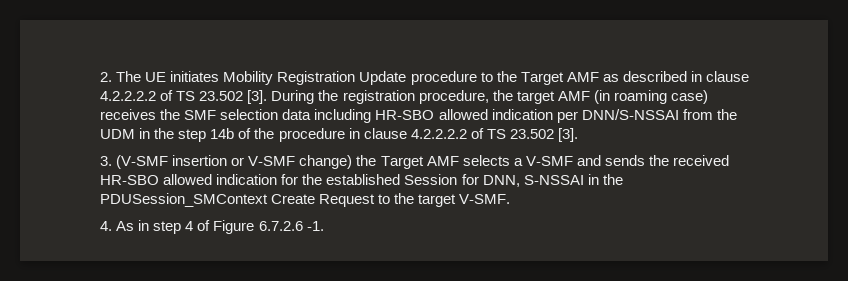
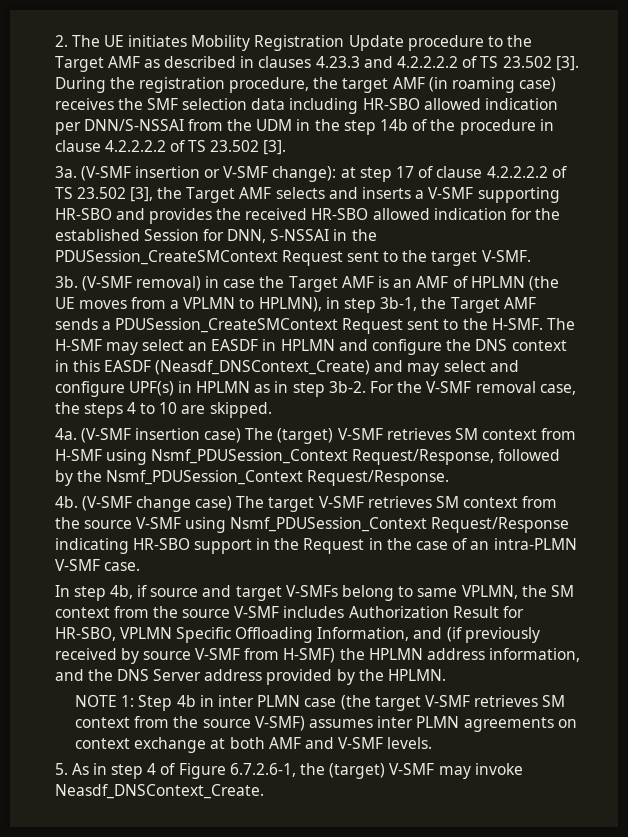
[705,71,749,82] clause -> [258,56,393,68] clauses 4.23.3 and
[100,156,113,166] 3. -> [54,166,77,178] 3a.
[299,155,645,169] change) the Target AMF selects a V-SMF and sends -> [272,166,567,182] [54,187,560,203] [54,208,212,224] change): at step 17 of clause 4.2.2.2.2 of TS 23.502 [3], the Target AMF selects and inserts a V-SMF supporting HR-SBO and provides
[100,193,376,207] PDUSession_SMContext Create Request -> [54,250,379,266] PDUSession_CreateSMContext Request sent
[100,221,113,231] 4. -> [54,276,559,292] [54,297,536,313] [54,318,576,334] [54,339,567,355] [54,360,519,376] [54,381,576,397] [54,402,272,418] [54,428,577,444] [54,449,561,465] [54,470,450,486] [54,496,558,512] [54,517,570,533] [54,538,577,554] [54,559,140,571] [54,585,574,601] [54,606,525,618] [54,627,540,643] [54,648,581,664] [54,669,447,685] [75,695,566,711] [75,716,577,732] [75,737,433,753] [54,763,68,775] 3b. (V-SMF removal) in case the Target AMF is an AMF of HPLMN (the UE moves from a VPLMN to HPLMN), in step 3b-1, the Target AMF sends a PDUSession_CreateSMContext Request sent to the H-SMF. The H-SMF may select an EASDF in HPLMN and configure the DNS context in this EASDF (Neasdf_DNSContext_Create) and may select and configure UPF(s) in HPLMN as in step 3b-2. For the V-SMF removal case, the steps 4 to 10 are skipped. // 4a. (V-SMF insertion case) The (target) V-SMF retrieves SM context from H-SMF using Nsmf_PDUSession_Context Request/Response, followed by the Nsmf_PDUSession_Context Request/Response. // 4b. (V-SMF change case) The target V-SMF retrieves SM context from the source V-SMF using Nsmf_PDUSession_Context Request/Response indicating HR-SBO support in the Request in the case of an intra-PLMN V-SMF case. // In step 4b, if source and target V-SMFs belong to same VPLMN, the SM context from the source V-SMF includes Authorization Result for HR-SBO, VPLMN Specific Offloading Information, and (if previously received by source V-SMF from H-SMF) the HPLMN address information, and the DNS Server address provided by the HPLMN. // NOTE 1: Step 4b in inter PLMN case (the target V-SMF retrieves SM context from the source V-SMF) assumes inter PLMN agreements on context exchange at both AMF and V-SMF levels. // 5.
[258,221,324,231] 6.7.2.6 -1. -> [229,763,523,779] [54,784,264,799] 6.7.2.6-1, the (target) V-SMF may invoke Neasdf_DNSContext_Create.

